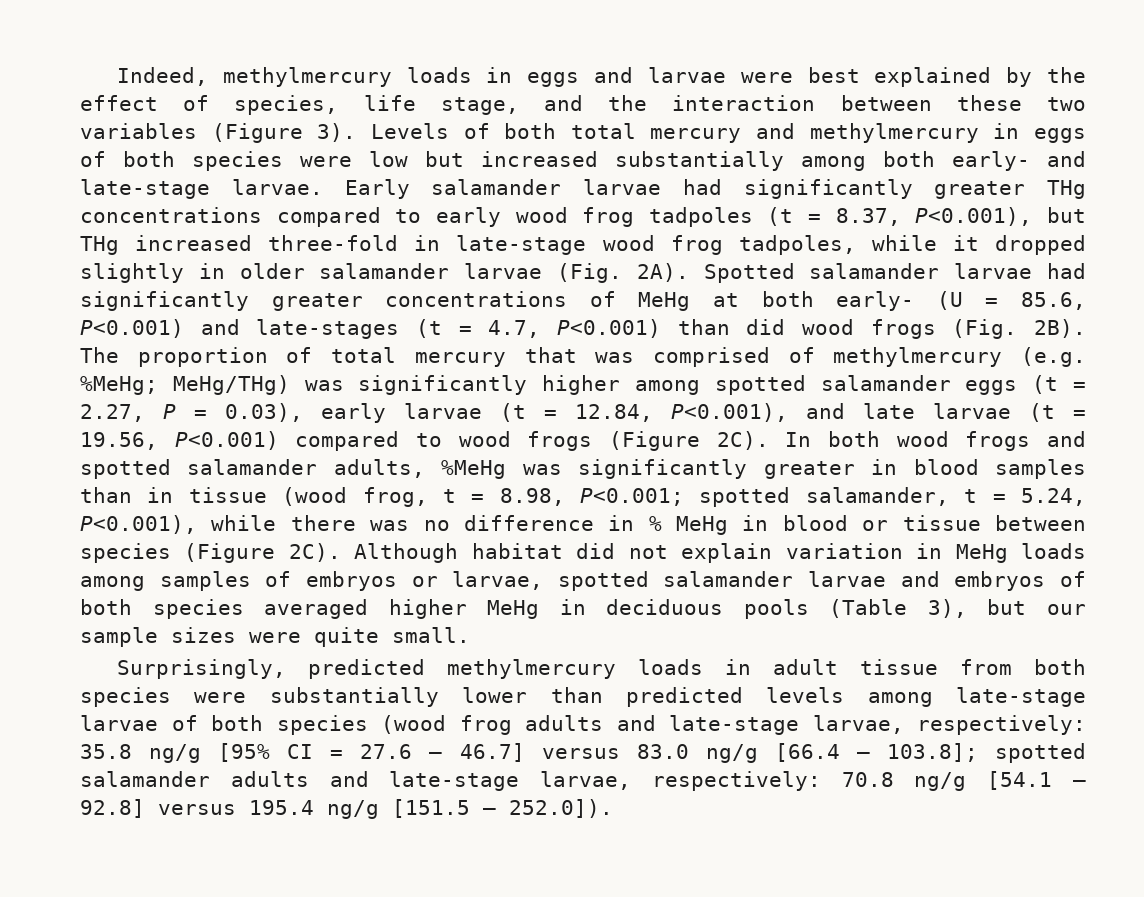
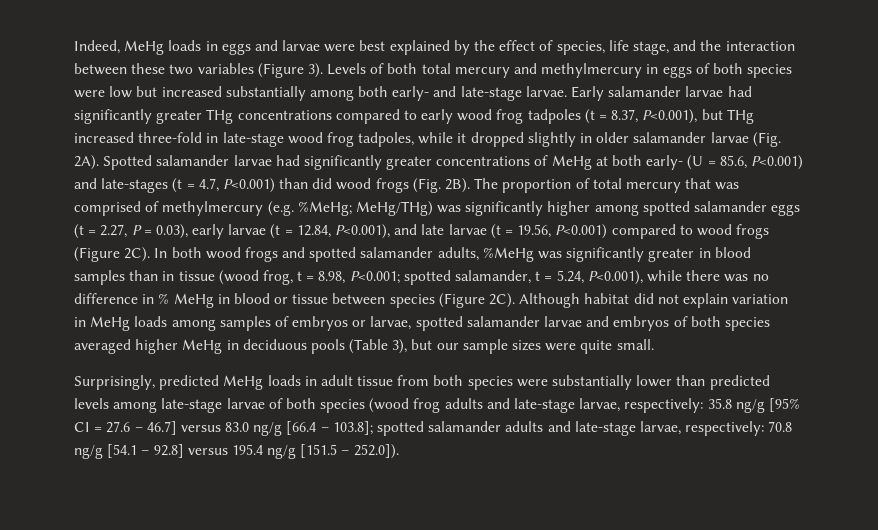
[222,67,392,87] methylmercury -> [124,40,165,55] MeHg
[446,659,616,679] methylmercury -> [223,375,264,390] MeHg

